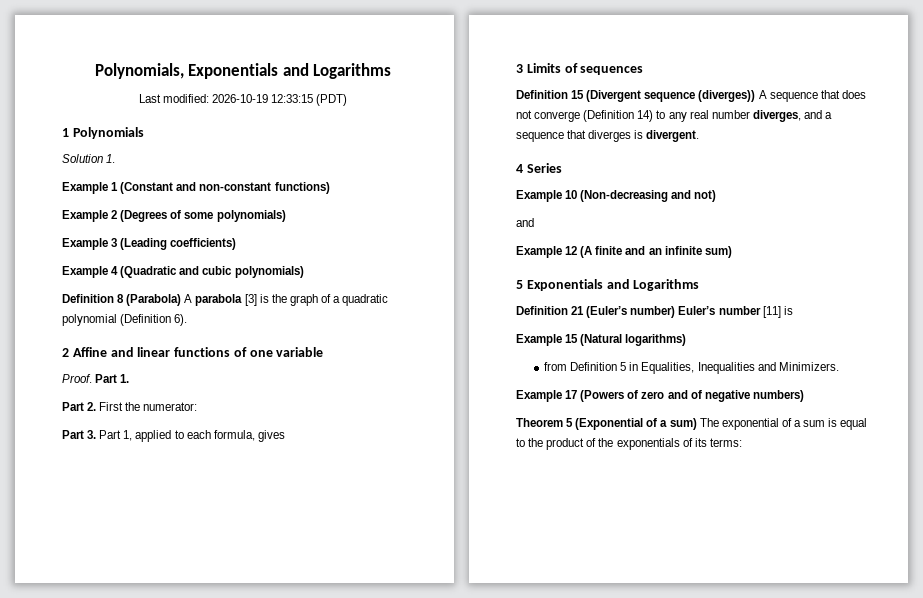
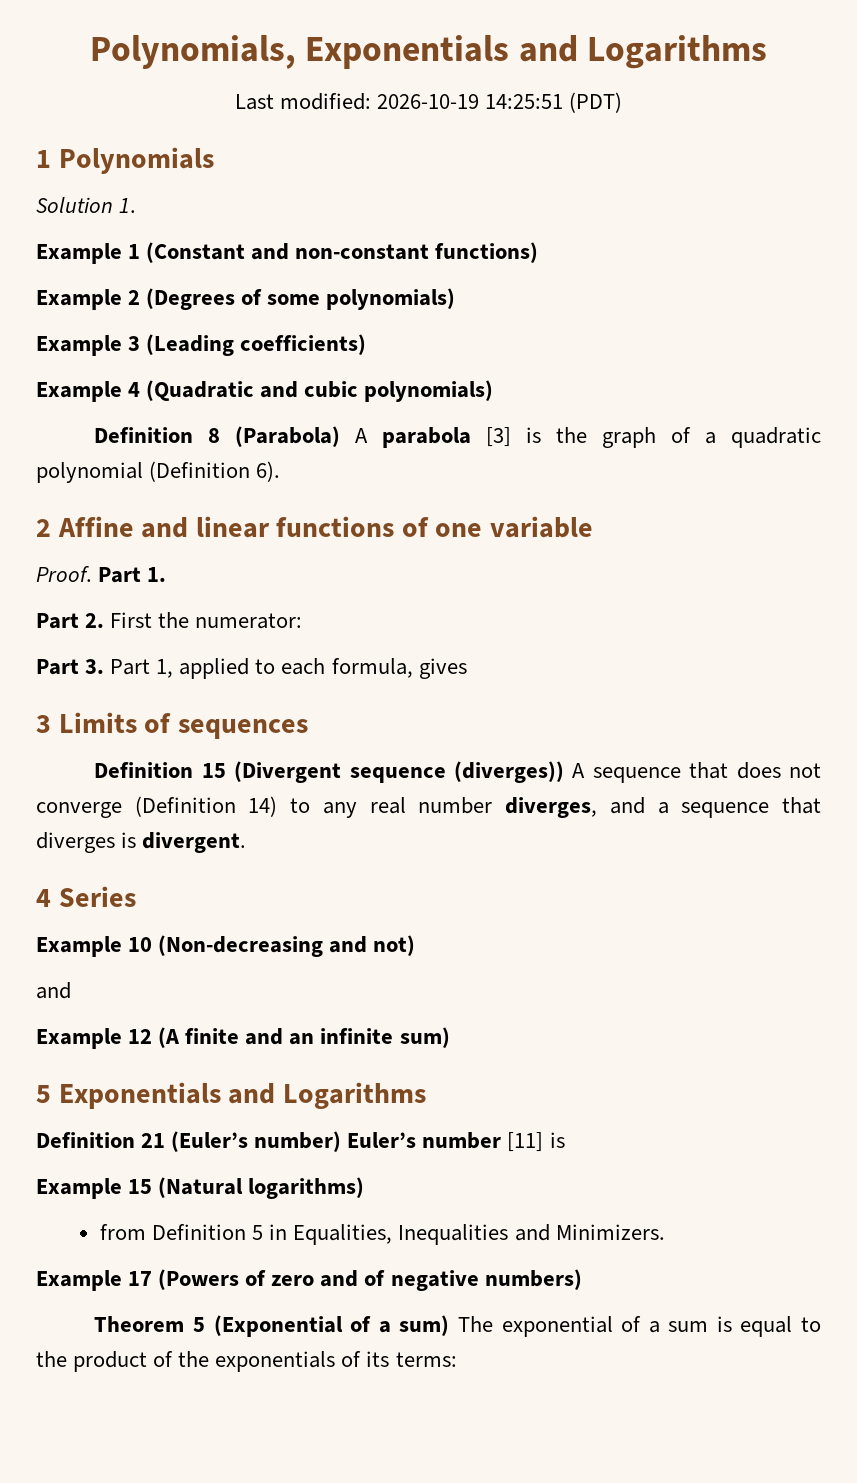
[271,94,314,103] 12:33:15 -> [485,94,564,109] 14:25:51

